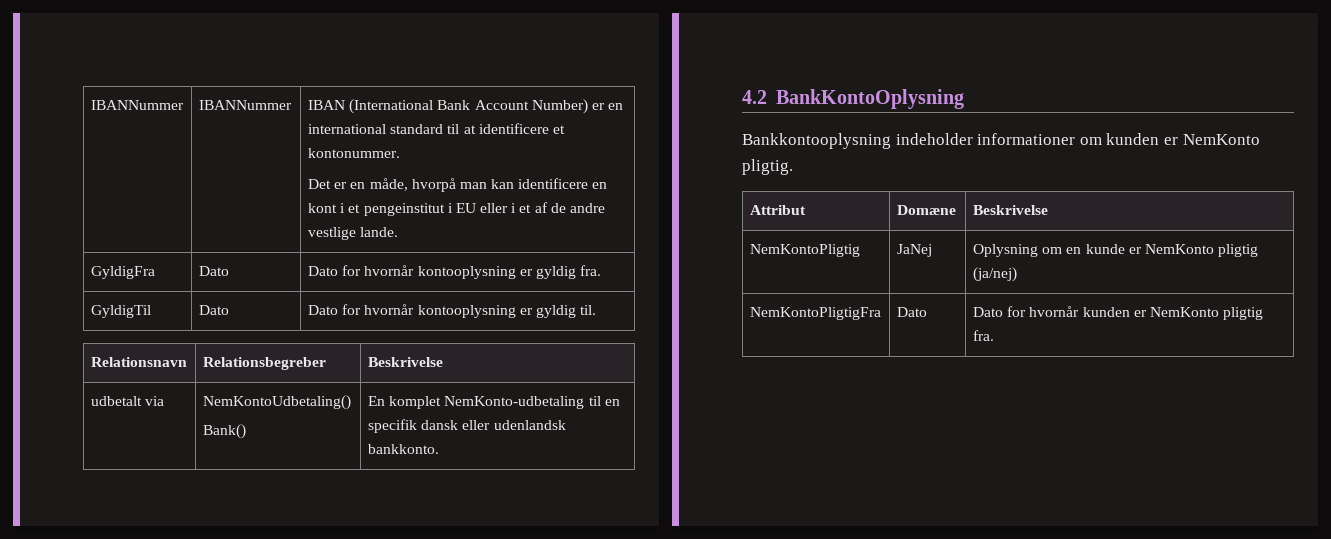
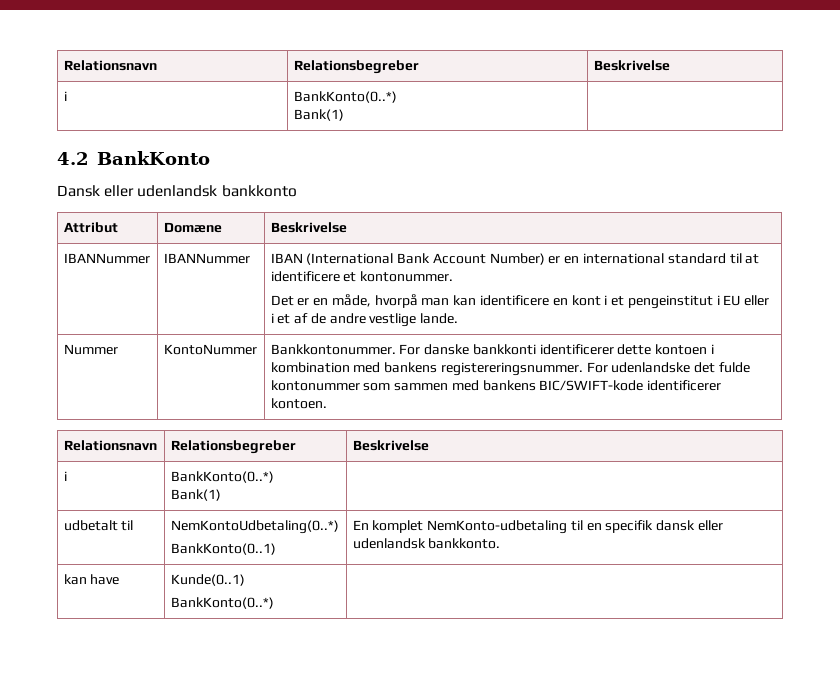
(90, 105) none -> [63,60,157,71] [293,60,419,74] [593,60,670,71] [63,91,67,101] [293,91,397,103] [293,109,344,121] [57,151,210,165] [57,185,297,197] [63,222,118,233] [163,222,222,233] [270,222,347,233] Relationsnavn | Relationsbegreber | Beskrivelse // i | BankKonto(0..*) // Bank(1) | // 4.2 BankKonto // Dansk eller udenlandsk bankkonto // Attribut | Domæne | Beskrivelse //
[90,266,155,279] [198,266,229,276] [307,265,602,279] [90,305,151,318] [198,305,229,315] [307,304,597,318] [90,357,187,367] [202,357,326,370] [367,357,443,367] [90,396,165,406] [202,395,351,410] [202,424,246,439] GyldigFra | Dato | Dato for hvornår kontooplysning er gyldig fra. // GyldigTil | Dato | Dato for hvornår kontooplysning er gyldig til. // Relationsnavn | Relationsbegreber | Beskrivelse // udbetalt via | NemKontoUdbetaling() // Bank() -> [63,344,118,355] [163,344,257,355] [270,344,715,355] [270,362,751,376] [270,380,722,391] [270,398,327,409] [63,440,157,451] [170,440,296,454] [352,440,429,451] [63,471,67,481] [170,471,274,483] [170,489,221,501] [63,520,134,531] [170,520,339,534] [170,543,276,555] Nummer | KontoNummer | Bankkontonummer. For danske bankkonti identificerer dette kontoen i kombination med bankens registereringsnummer. For udenlandske det fulde kontonummer som sammen med bankens BIC/SWIFT-kode identificerer kontoen. // Relationsnavn | Relationsbegreber | Beskrivelse // i | BankKonto(0..*) // Bank(1) | // udbetalt til | NemKontoUdbetaling(0..*) // BankKonto(0..1)
[742,89,964,109] [742,133,1260,149] [742,159,793,175] [749,205,806,215] [896,205,956,215] [972,205,1048,215] [749,244,860,257] [896,244,932,257] [972,244,1259,257] [972,267,1017,282] [749,307,881,320] [896,307,927,317] [972,306,1264,320] [972,330,994,341] // 4.2 BankKontoOplysning // Bankkontooplysning indeholder informationer om kunden er NemKonto pligtig. // Attribut | Domæne | Beskrivelse // NemKontoPligtig | JaNej | Oplysning om en kunde er NemKonto pligtig (ja/nej) // NemKontoPligtigFra | Dato | Dato for hvornår kunden er NemKonto pligtig fra. -> [63,574,120,585] [170,574,245,586] [170,597,274,609] // kan have | Kunde(0..1) // BankKonto(0..*) |

